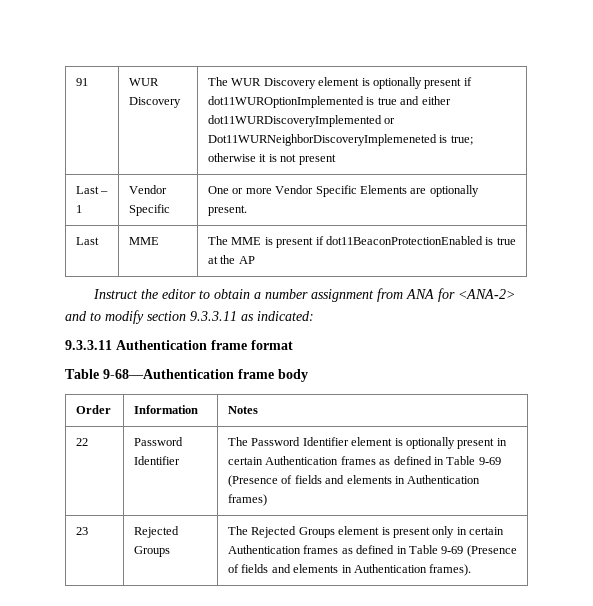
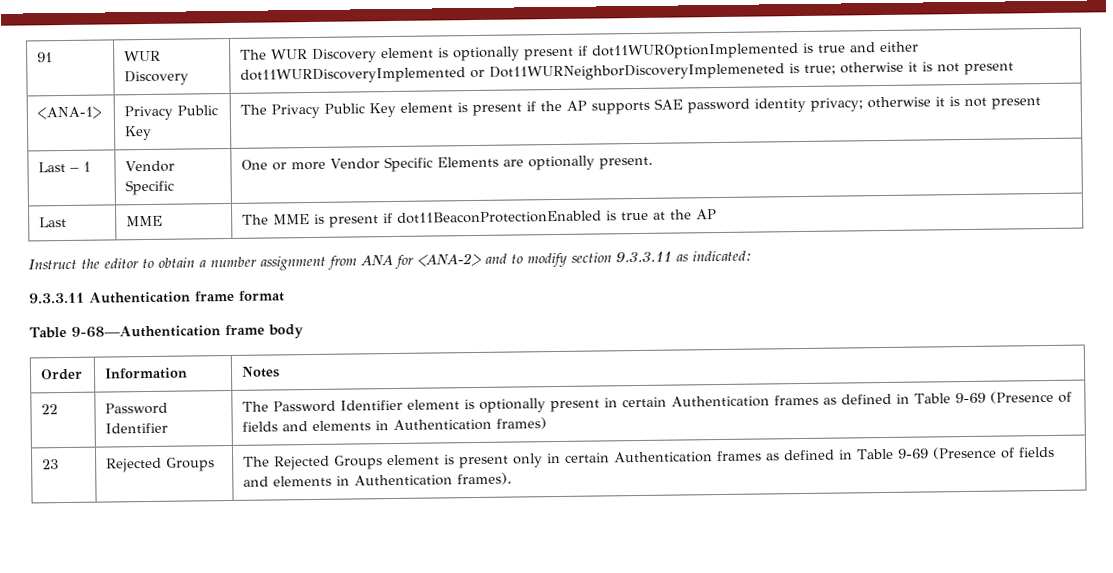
(336, 159) none -> [37,106,103,120] [124,105,219,121] [125,125,153,141] [240,96,1042,119] // <ANA-1> | Privacy Public Key | The Privacy Public Key element is present if the AP supports SAE password identity privacy; otherwise it is not present

